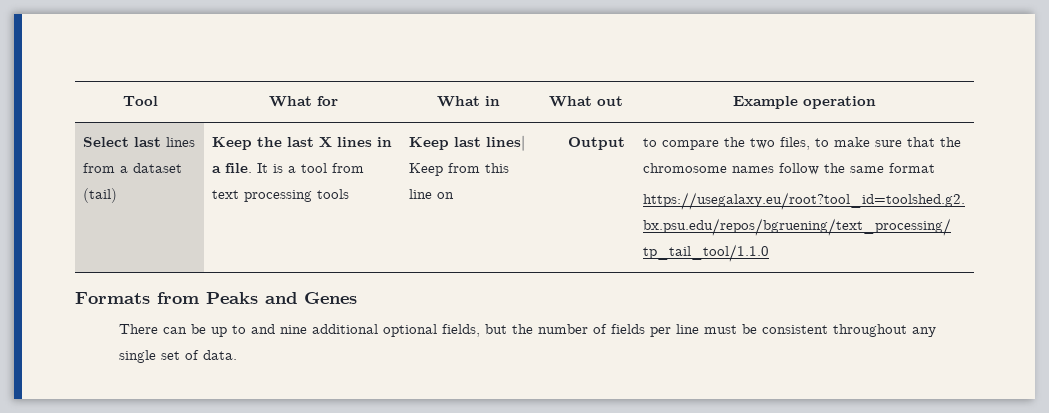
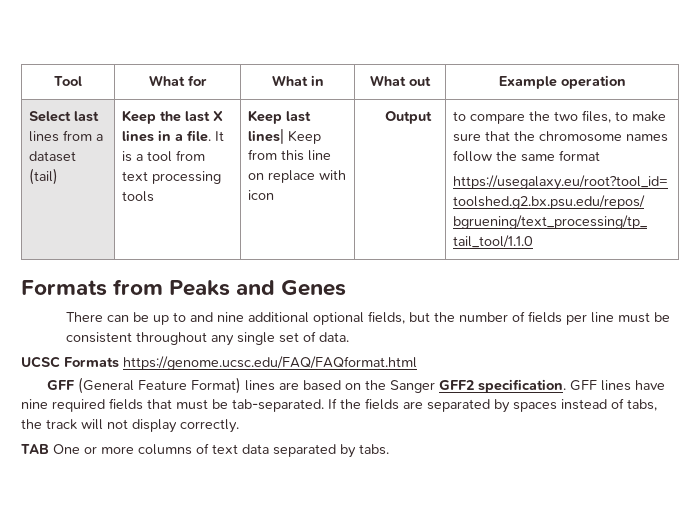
(454, 195) none -> [268,170,347,183] [248,190,275,200] replace with icon
(237, 355) none -> [21,356,417,370] [47,377,666,394] [21,398,657,413] [21,419,239,433] [21,443,389,458] // UCSC Formats https://genome.ucsc.edu/FAQ/FAQformat.html // GFF (General Feature Format) lines are based on the Sanger GFF2 specification. GFF lines have nine required fields that must be tab-separated. If the fields are separated by spaces instead of tabs, the track will not display correctly. // TAB One or more columns of text data separated by tabs.

